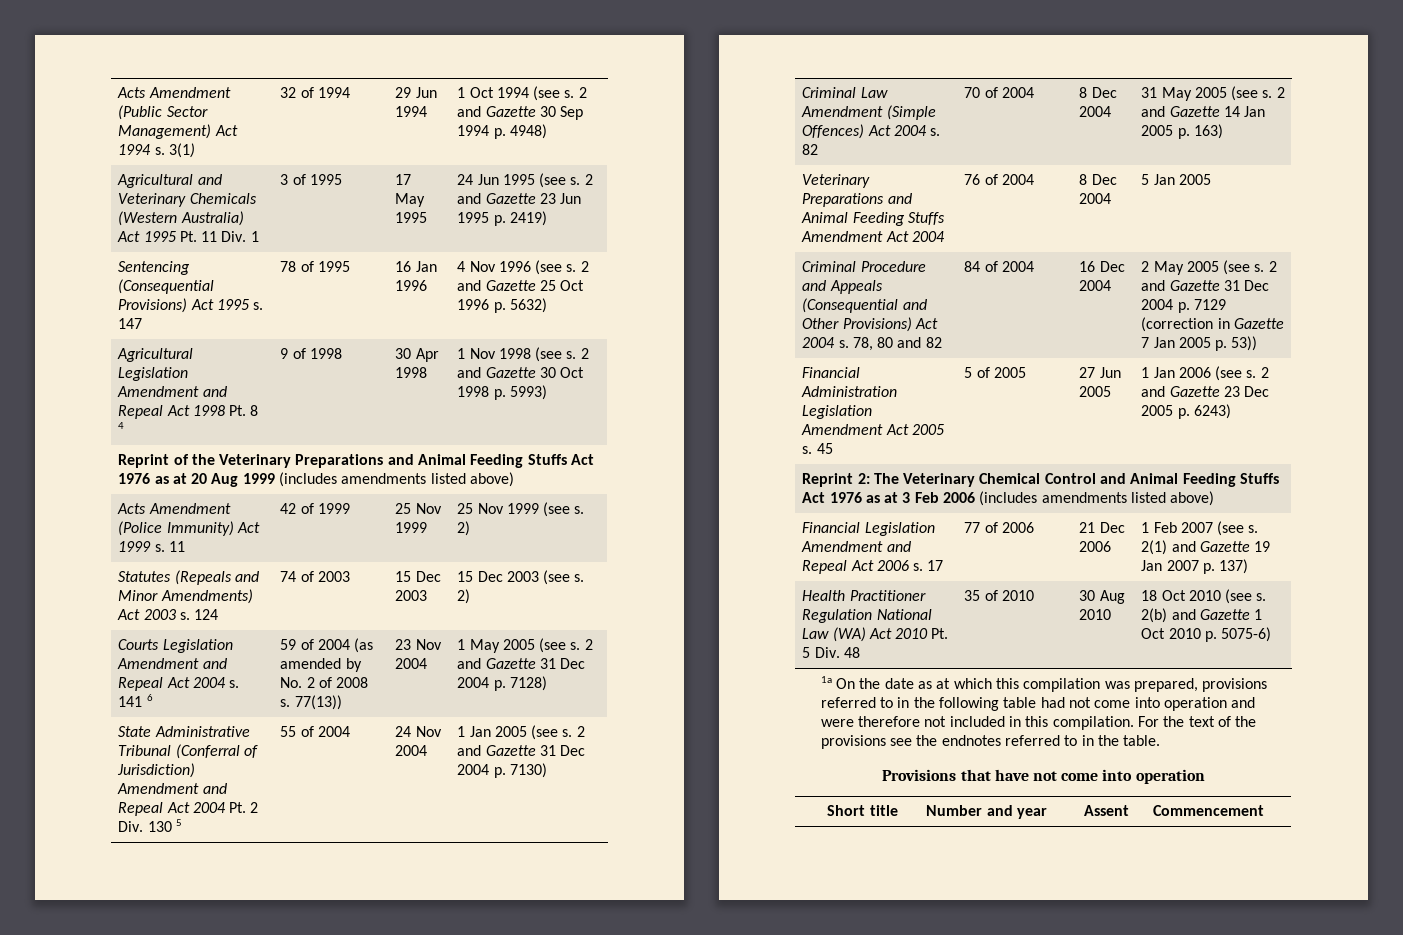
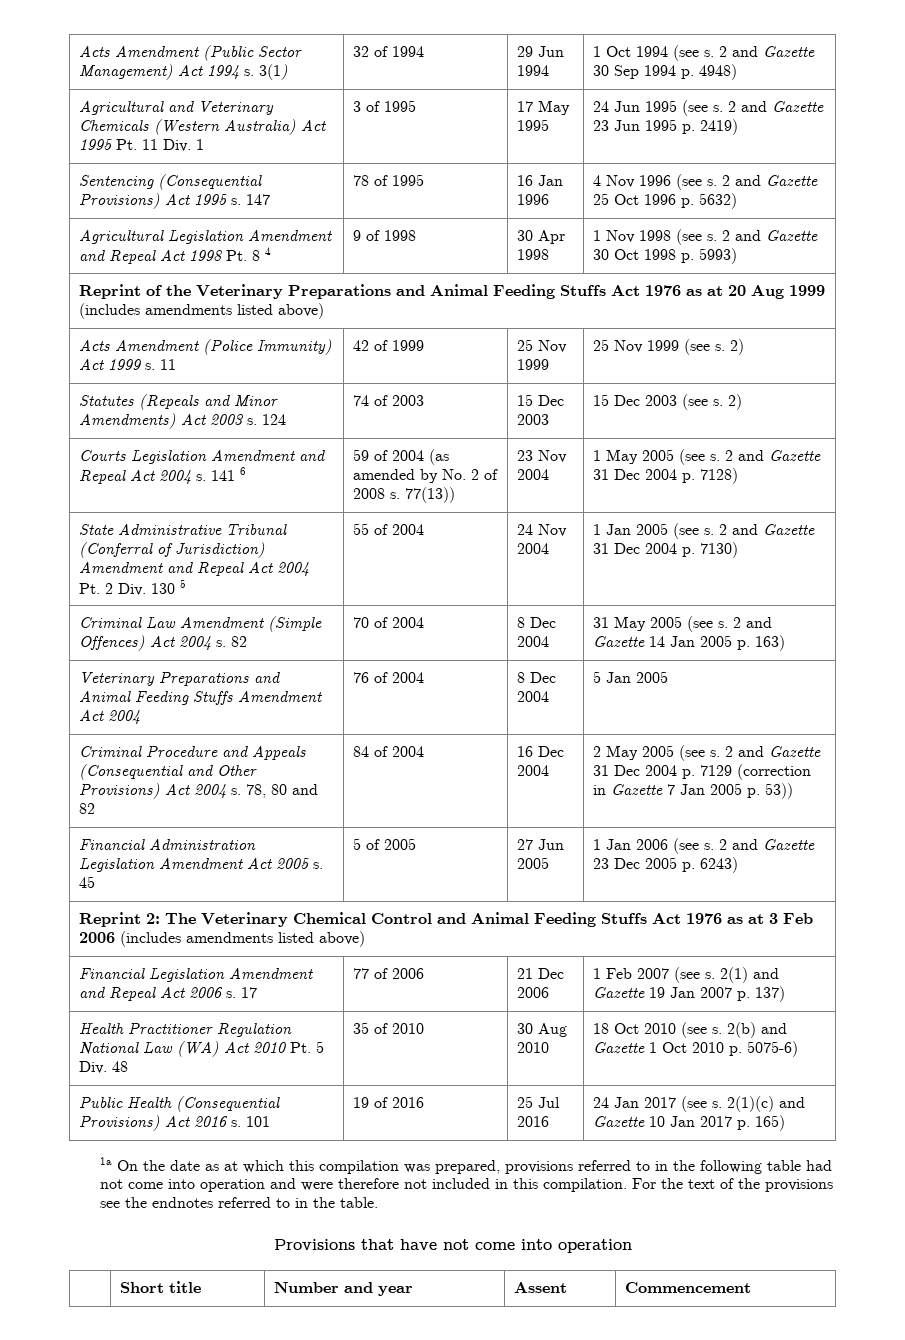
(1272, 634) none -> [79,1096,281,1112] [79,1115,271,1131] [353,1097,425,1108] [517,1096,561,1108] [517,1116,550,1127] [593,1096,806,1112] [593,1115,786,1131] // Public Health (Consequential Provisions) Act 2016 s. 101 | 19 of 2016 | 25 Jul 2016 | 24 Jan 2017 (see s. 2(1)(c) and Gazette 10 Jan 2017 p. 165)

